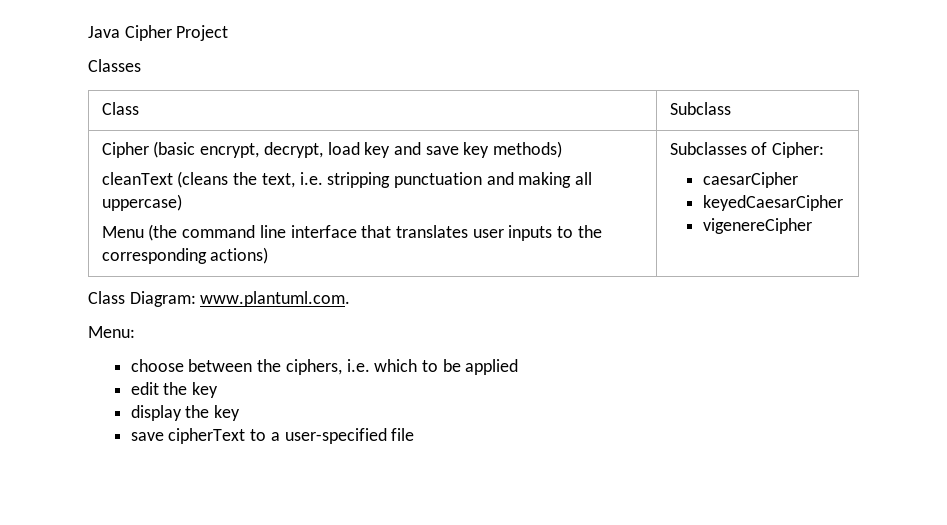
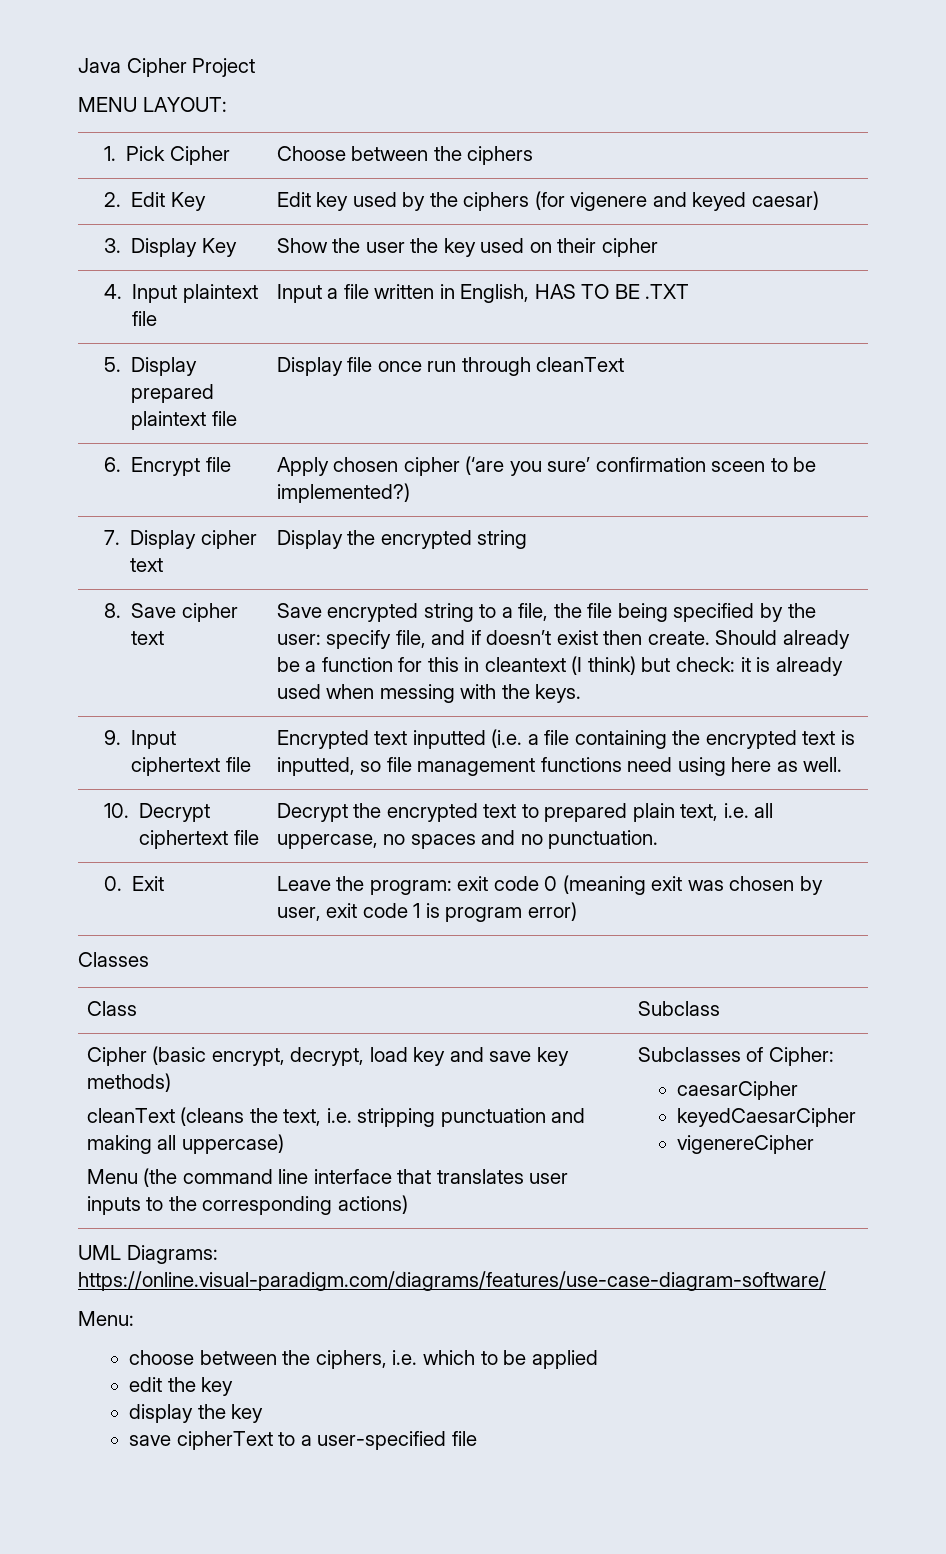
(229, 33) none -> [78,97,227,112] [103,146,230,165] [276,146,534,165] [103,192,206,211] [276,191,819,211] [103,238,237,257] [276,238,658,257] [103,284,258,303] [132,311,158,326] [276,284,690,303] [103,357,198,376] [131,384,215,403] [131,411,237,430] [276,357,625,376] [103,457,231,476] [276,456,817,476] [276,483,410,503] [103,530,257,549] [130,558,164,572] [276,530,528,549] [103,603,238,622] [131,631,165,645] [276,603,816,622] [276,630,850,649] [276,656,843,676] [276,684,582,703] [103,730,177,749] [131,757,251,776] [276,729,855,749] [276,757,843,776] [103,803,211,822] [139,830,259,849] [276,803,774,822] [276,830,659,849] [103,876,165,891] [276,875,823,895] [276,902,577,922] // MENU LAYOUT: // 1. Pick Cipher | Choose between the ciphers // 2. Edit Key | Edit key used by the ciphers (for vigenere and keyed caesar) // 3. Display Key | Show the user the key used on their cipher // 4. Input plaintext file | Input a file written in English, HAS TO BE .TXT // 5. Display prepared plaintext file | Display file once run through cleanText // 6. Encrypt file | Apply chosen cipher (‘are you sure’ confirmation sceen to be implemented?) // 7. Display cipher text | Display the encrypted string // 8. Save cipher text | Save encrypted string to a file, the file being specified by the user: specify file, and if doesn’t exist then create. Should already be a function for this in cleantext (I think) but check: it is already used when messing with the keys. // 9. Input ciphertext file | Encrypted text inputted (i.e. a file containing the encrypted text is inputted, so file management functions need using here as well. // 10. Decrypt ciphertext file | Decrypt the encrypted text to prepared plain text, i.e. all uppercase, no spaces and no punctuation. // 0. Exit | Leave the program: exit code 0 (meaning exit was chosen by user, exit code 1 is program error)
[88,291,351,307] Class Diagram: www.plantuml.com. -> [78,1245,218,1264] [78,1271,826,1291] UML Diagrams: https://online.visual-paradigm.com/diagrams/features/use-case-diagram-software/

